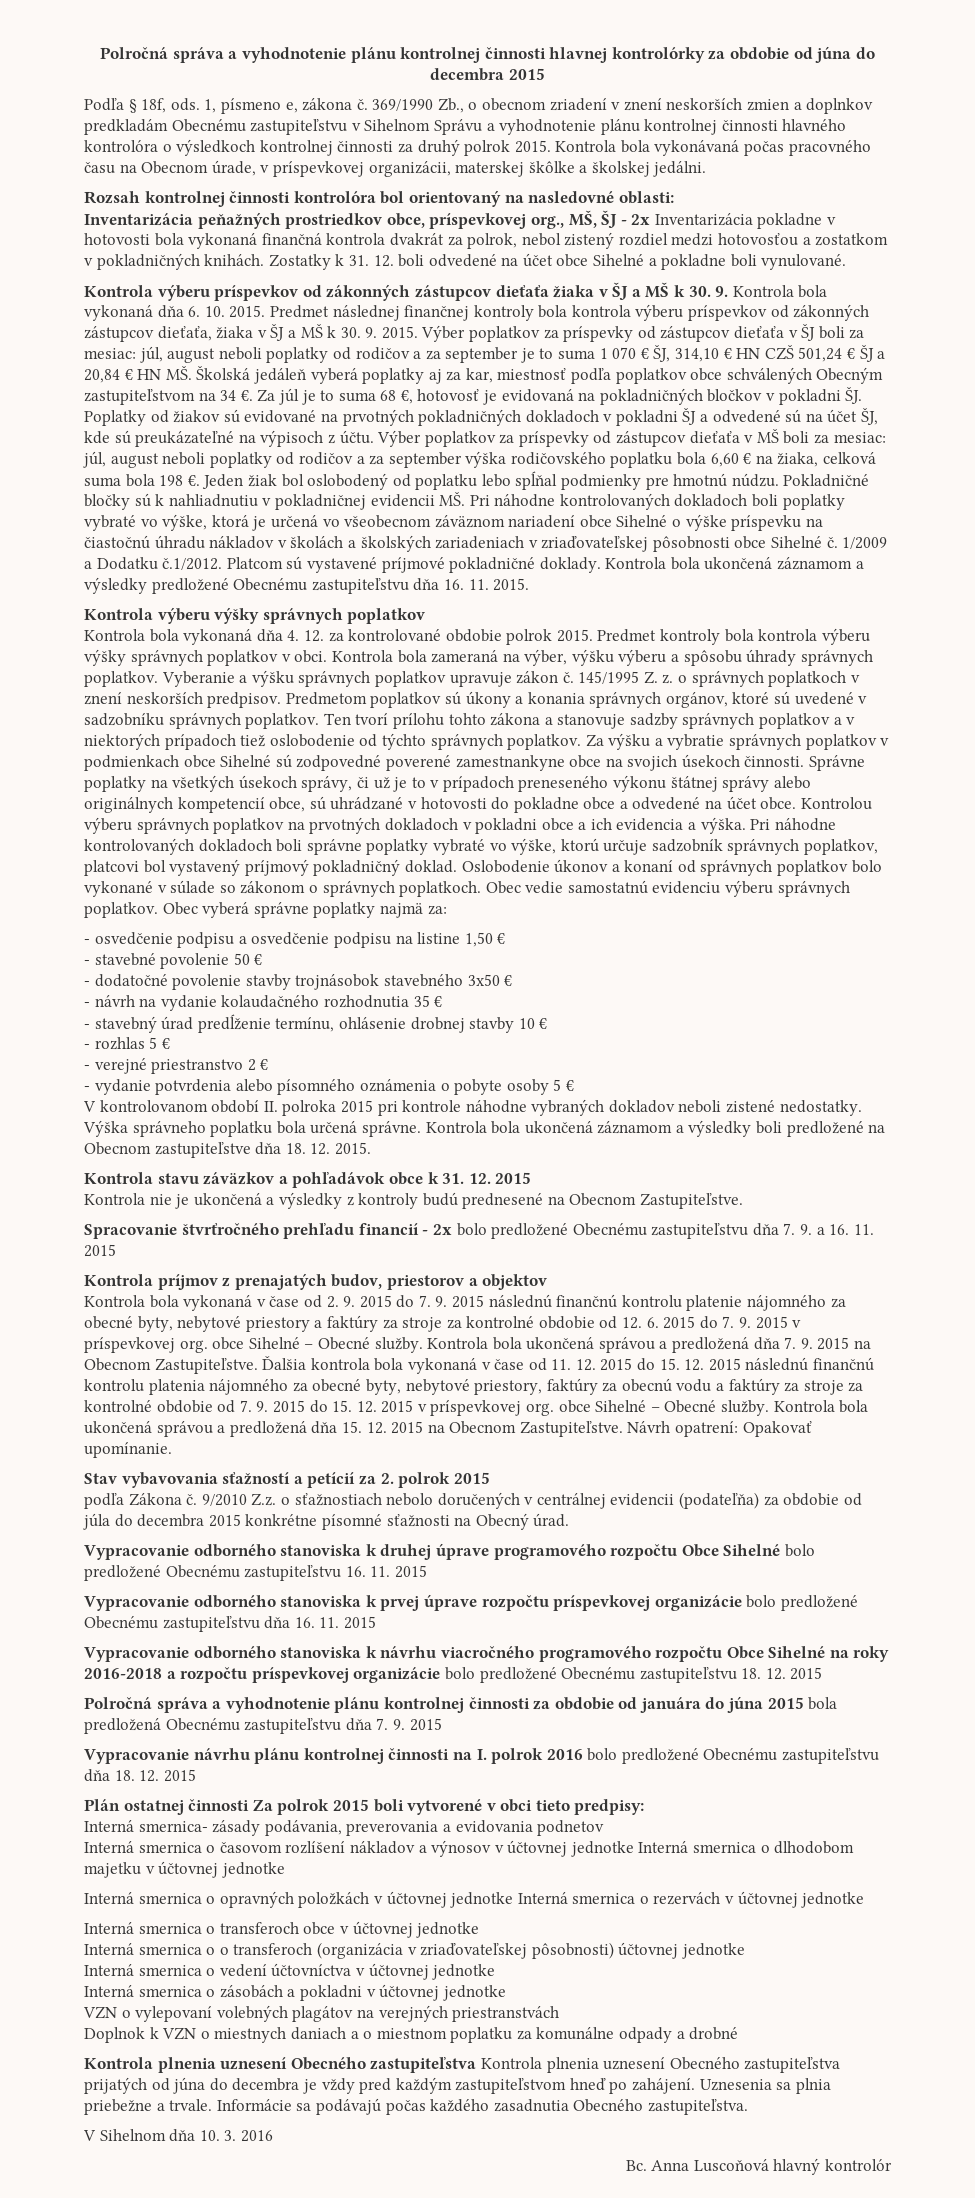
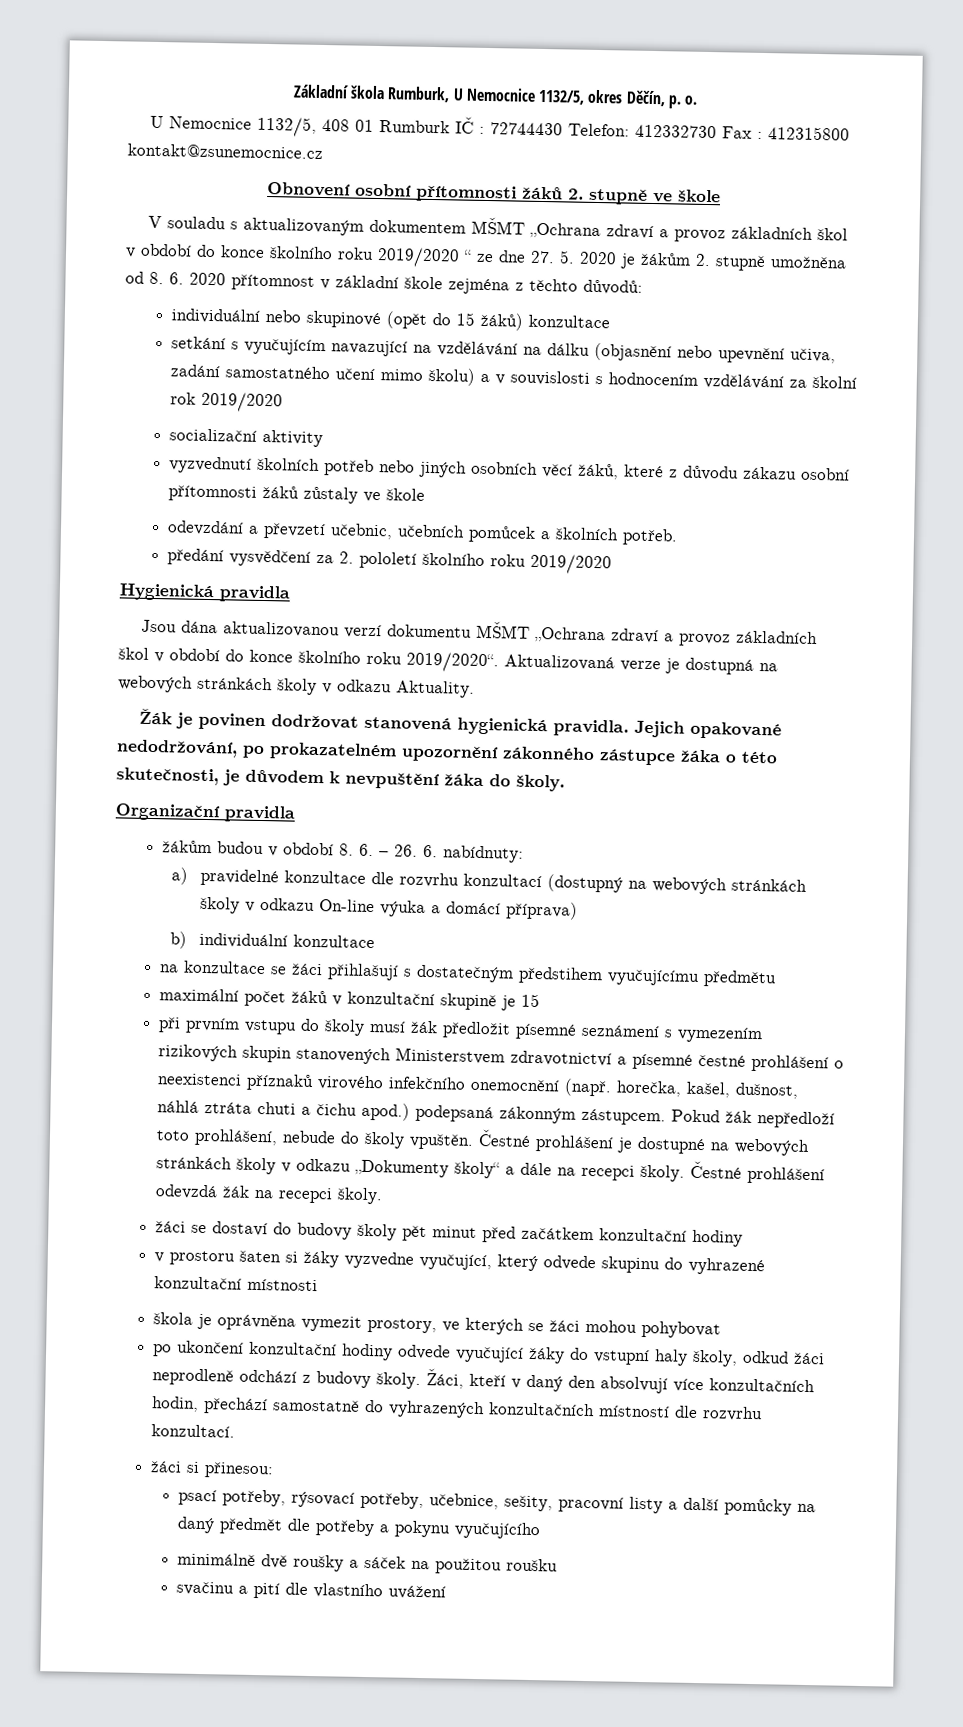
[100,46,875,63] [430,68,545,81] [84,98,874,114] [84,119,847,135] [84,139,871,156] [84,160,707,177] [84,190,674,207] [84,210,837,229] [84,232,889,249] [84,253,847,270] [84,282,828,301] [84,304,870,321] [84,324,865,342] [84,345,886,363] [84,366,884,384] [84,387,863,405] [84,408,879,426] [84,429,886,447] [83,451,877,468] [84,471,870,490] [84,492,845,510] [84,514,823,531] [84,535,888,552] [84,556,864,573] [84,577,530,594] [84,607,426,624] [84,628,870,645] [84,649,873,666] [84,670,860,687] [84,691,868,708] [84,713,856,729] [84,733,890,750] [84,754,866,771] [84,775,811,792] [84,796,872,813] [84,817,836,834] [84,838,879,855] [84,859,882,876] [84,880,850,897] [84,902,447,918] [84,932,506,948] [84,953,263,969] [84,974,513,990] [84,995,443,1011] [84,1014,548,1033] [84,1037,170,1050] [84,1058,269,1074] [84,1079,574,1095] [83,1099,862,1116] [83,1120,886,1137] [84,1142,371,1158] [84,1172,532,1188] [84,1192,744,1209] [84,1223,874,1239] [84,1244,116,1257] [84,1273,548,1290] [84,1294,846,1311] [84,1315,802,1332] [84,1337,872,1353] [84,1356,875,1374] [84,1378,864,1395] [84,1400,869,1416] [84,1421,812,1437] [84,1442,172,1458] [84,1472,490,1488] [84,1492,862,1509] [83,1513,570,1530] [84,1543,815,1560] [84,1565,427,1581] [84,1594,858,1611] [84,1616,376,1632] [84,1646,890,1662] [84,1667,823,1683] [84,1696,838,1713] [84,1718,442,1734] [84,1748,880,1764] [84,1769,196,1782] [84,1799,645,1815] [84,1820,605,1836] [84,1840,855,1857] [84,1861,285,1878] [84,1891,865,1908] [84,1921,480,1938] [84,1942,745,1959] [84,1963,496,1980] [84,1984,506,2001] [83,2005,560,2022] [84,2027,739,2043] [84,2057,841,2073] [84,2077,831,2094] [84,2098,748,2115] [83,2129,273,2142] [625,2158,893,2175] Polročná správa a vyhodnotenie plánu kontrolnej činnosti hlavnej kontrolórky za obdobie od júna do decembra 2015 // Podľa § 18f, ods. 1, písmeno e, zákona č. 369/1990 Zb., o obecnom zriadení v znení neskorších zmien a doplnkov predkladám Obecnému zastupiteľstvu v Sihelnom Správu a vyhodnotenie plánu kontrolnej činnosti hlavného kontrolóra o výsledkoch kontrolnej činnosti za druhý polrok 2015. Kontrola bola vykonávaná počas pracovného času na Obecnom úrade, v príspevkovej organizácii, materskej škôlke a školskej jedálni. // Rozsah kontrolnej činnosti kontrolóra bol orientovaný na nasledovné oblasti: // Inventarizácia peňažných prostriedkov obce, príspevkovej org., MŠ, ŠJ - 2x Inventarizácia pokladne v hotovosti bola vykonaná finančná kontrola dvakrát za polrok, nebol zistený rozdiel medzi hotovosťou a zostatkom v pokladničných knihách. Zostatky k 31. 12. boli odvedené na účet obce Sihelné a pokladne boli vynulované. // Kontrola výberu príspevkov od zákonných zástupcov dieťaťa žiaka v ŠJ a MŠ k 30. 9. Kontrola bola vykonaná dňa 6. 10. 2015. Predmet následnej finančnej kontroly bola kontrola výberu príspevkov od zákonných zástupcov dieťaťa, žiaka v ŠJ a MŠ k 30. 9. 2015. Výber poplatkov za príspevky od zástupcov dieťaťa v ŠJ boli za mesiac: júl, august neboli poplatky od rodičov a za september je to suma 1 070 € ŠJ, 314,10 € HN CZŠ 501,24 € ŠJ a 20,84 € HN MŠ. Školská jedáleň vyberá poplatky aj za kar, miestnosť podľa poplatkov obce schválených Obecným zastupiteľstvom na 34 €. Za júl je to suma 68 €, hotovosť je evidovaná na pokladničných bločkov v pokladni ŠJ. Poplatky od žiakov sú evidované na prvotných pokladničných dokladoch v pokladni ŠJ a odvedené sú na účet ŠJ, kde sú preukázateľné na výpisoch z účtu. Výber poplatkov za príspevky od zástupcov dieťaťa v MŠ boli za mesiac: júl, august neboli poplatky od rodičov a za september výška rodičovského poplatku bola 6,60 € na žiaka, celková suma bola 198 €. Jeden žiak bol oslobodený od poplatku lebo spĺňal podmienky pre hmotnú núdzu. Pokladničné bločky sú k nahliadnutiu v pokladničnej evidencii MŠ. Pri náhodne kontrolovaných dokladoch boli poplatky vybraté vo výške, ktorá je určená vo všeobecnom záväznom nariadení obce Sihelné o výške príspevku na čiastočnú úhradu nákladov v školách a školských zariadeniach v zriaďovateľskej pôsobnosti obce Sihelné č. 1/2009 a Dodatku č.1/2012. Platcom sú vystavené príjmové pokladničné doklady. Kontrola bola ukončená záznamom a výsledky predložené Obecnému zastupiteľstvu dňa 16. 11. 2015. // Kontrola výberu výšky správnych poplatkov // Kontrola bola vykonaná dňa 4. 12. za kontrolované obdobie polrok 2015. Predmet kontroly bola kontrola výberu výšky správnych poplatkov v obci. Kontrola bola zameraná na výber, výšku výberu a spôsobu úhrady správnych poplatkov. Vyberanie a výšku správnych poplatkov upravuje zákon č. 145/1995 Z. z. o správnych poplatkoch v znení neskorších predpisov. Predmetom poplatkov sú úkony a konania správnych orgánov, ktoré sú uvedené v sadzobníku správnych poplatkov. Ten tvorí prílohu tohto zákona a stanovuje sadzby správnych poplatkov a v niektorých prípadoch tiež oslobodenie od týchto správnych poplatkov. Za výšku a vybratie správnych poplatkov v podmienkach obce Sihelné sú zodpovedné poverené zamestnankyne obce na svojich úsekoch činnosti. Správne poplatky na všetkých úsekoch správy, či už je to v prípadoch preneseného výkonu štátnej správy alebo originálnych kompetencií obce, sú uhrádzané v hotovosti do pokladne obce a odvedené na účet obce. Kontrolou výberu správnych poplatkov na prvotných dokladoch v pokladni obce a ich evidencia a výška. Pri náhodne kontrolovaných dokladoch boli správne poplatky vybraté vo výške, ktorú určuje sadzobník správnych poplatkov, platcovi bol vystavený príjmový pokladničný doklad. Oslobodenie úkonov a konaní od správnych poplatkov bolo vykonané v súlade so zákonom o správnych poplatkoch. Obec vedie samostatnú evidenciu výberu správnych poplatkov. Obec vyberá správne poplatky najmä za: // - osvedčenie podpisu a osvedčenie podpisu na listine 1,50 € // - stavebné povolenie 50 € // - dodatočné povolenie stavby trojnásobok stavebného 3x50 € // - návrh na vydanie kolaudačného rozhodnutia 35 € // - stavebný úrad predĺženie termínu, ohlásenie drobnej stavby 10 € // - rozhlas 5 € // - verejné priestranstvo 2 € // - vydanie potvrdenia alebo písomného oznámenia o pobyte osoby 5 € // V kontrolovanom období II. polroka 2015 pri kontrole náhodne vybraných dokladov neboli zistené nedostatky. Výška správneho poplatku bola určená správne. Kontrola bola ukončená záznamom a výsledky boli predložené na Obecnom zastupiteľstve dňa 18. 12. 2015. // Kontrola stavu záväzkov a pohľadávok obce k 31. 12. 2015 // Kontrola nie je ukončená a výsledky z kontroly budú prednesené na Obecnom Zastupiteľstve. // Spracovanie štvrťročného prehľadu financií - 2x bolo predložené Obecnému zastupiteľstvu dňa 7. 9. a 16. 11. 2015 // Kontrola príjmov z prenajatých budov, priestorov a objektov // Kontrola bola vykonaná v čase od 2. 9. 2015 do 7. 9. 2015 následnú finančnú kontrolu platenie nájomného za obecné byty, nebytové priestory a faktúry za stroje za kontrolné obdobie od 12. 6. 2015 do 7. 9. 2015 v príspevkovej org. obce Sihelné – Obecné služby. Kontrola bola ukončená správou a predložená dňa 7. 9. 2015 na Obecnom Zastupiteľstve. Ďalšia kontrola bola vykonaná v čase od 11. 12. 2015 do 15. 12. 2015 následnú finančnú kontrolu platenia nájomného za obecné byty, nebytové priestory, faktúry za obecnú vodu a faktúry za stroje za kontrolné obdobie od 7. 9. 2015 do 15. 12. 2015 v príspevkovej org. obce Sihelné – Obecné služby. Kontrola bola ukončená správou a predložená dňa 15. 12. 2015 na Obecnom Zastupiteľstve. Návrh opatrení: Opakovať upomínanie. // Stav vybavovania sťažností a petícií za 2. polrok 2015 // podľa Zákona č. 9/2010 Z.z. o sťažnostiach nebolo doručených v centrálnej evidencii (podateľňa) za obdobie od júla do decembra 2015 konkrétne písomné sťažnosti na Obecný úrad. // Vypracovanie odborného stanoviska k druhej úprave programového rozpočtu Obce Sihelné bolo predložené Obecnému zastupiteľstvu 16. 11. 2015 // Vypracovanie odborného stanoviska k prvej úprave rozpočtu príspevkovej organizácie bolo predložené Obecnému zastupiteľstvu dňa 16. 11. 2015 // Vypracovanie odborného stanoviska k návrhu viacročného programového rozpočtu Obce Sihelné na roky 2016-2018 a rozpočtu príspevkovej organizácie bolo predložené Obecnému zastupiteľstvu 18. 12. 2015 // Polročná správa a vyhodnotenie plánu kontrolnej činnosti za obdobie od januára do júna 2015 bola predložená Obecnému zastupiteľstvu dňa 7. 9. 2015 // Vypracovanie návrhu plánu kontrolnej činnosti na I. polrok 2016 bolo predložené Obecnému zastupiteľstvu dňa 18. 12. 2015 // Plán ostatnej činnosti Za polrok 2015 boli vytvorené v obci tieto predpisy: // Interná smernica- zásady podávania, preverovania a evidovania podnetov // Interná smernica o časovom rozlíšení nákladov a výnosov v účtovnej jednotke Interná smernica o dlhodobom majetku v účtovnej jednotke // Interná smernica o opravných položkách v účtovnej jednotke Interná smernica o rezervách v účtovnej jednotke // Interná smernica o transferoch obce v účtovnej jednotke // Interná smernica o o transferoch (organizácia v zriaďovateľskej pôsobnosti) účtovnej jednotke // Interná smernica o vedení účtovníctva v účtovnej jednotke // Interná smernica o zásobách a pokladni v účtovnej jednotke // VZN o vylepovaní volebných plagátov na verejných priestranstvách // Doplnok k VZN o miestnych daniach a o miestnom poplatku za komunálne odpady a drobné // Kontrola plnenia uznesení Obecného zastupiteľstva Kontrola plnenia uznesení Obecného zastupiteľstva prijatých od júna do decembra je vždy pred každým zastupiteľstvom hneď po zahájení. Uznesenia sa plnia priebežne a trvale. Informácie sa podávajú počas každého zasadnutia Obecného zastupiteľstva. // V Sihelnom dňa 10. 3. 2016 // Bc. Anna Luscoňová hlavný kontrolór -> [292,84,698,109] [150,115,851,141] [127,143,323,160] [267,182,721,205] [148,215,849,243] [125,243,847,272] [125,271,643,295] [170,308,610,331] [170,336,836,364] [169,364,857,390] [169,391,283,413] [168,428,323,448] [168,456,850,481] [167,485,425,504] [166,520,678,546] [166,548,612,575] [119,583,290,603] [141,619,819,647] [118,647,778,675] [118,675,475,698] [139,708,783,740] [116,739,778,766] [116,767,565,792] [115,803,296,823] [161,840,524,863] [171,867,807,895] [199,896,578,920] [170,931,375,949] [158,960,777,988] [158,988,540,1011] [157,1017,763,1044] [157,1044,844,1073] [156,1073,799,1099] [156,1100,835,1129] [155,1128,810,1156] [155,1156,825,1185] [154,1184,383,1205] [154,1221,743,1247] [153,1250,765,1276] [153,1276,318,1292] [152,1312,721,1339] [152,1340,825,1367] [151,1368,815,1394] [151,1396,763,1422] [150,1424,235,1438] [149,1461,274,1479] [178,1489,817,1516] [177,1516,542,1540] [177,1552,559,1575] [176,1581,447,1600] Základní škola Rumburk, U Nemocnice 1132/5, okres Děčín, p. o. // U Nemocnice 1132/5, 408 01 Rumburk IČ : 72744430 Telefon: 412332730 Fax : 412315800 kontakt@zsunemocnice.cz // Obnovení osobní přítomnosti žáků 2. stupně ve škole // V souladu s aktualizovaným dokumentem MŠMT „Ochrana zdraví a provoz základních škol v období do konce školního roku 2019/2020 “ ze dne 27. 5. 2020 je žákům 2. stupně umožněna od 8. 6. 2020 přítomnost v základní škole zejména z těchto důvodů: // individuální nebo skupinové (opět do 15 žáků) konzultace // setkání s vyučujícím navazující na vzdělávání na dálku (objasnění nebo upevnění učiva, zadání samostatného učení mimo školu) a v souvislosti s hodnocením vzdělávání za školní rok 2019/2020 // socializační aktivity // vyzvednutí školních potřeb nebo jiných osobních věcí žáků, které z důvodu zákazu osobní přítomnosti žáků zůstaly ve škole // odevzdání a převzetí učebnic, učebních pomůcek a školních potřeb. // předání vysvědčení za 2. pololetí školního roku 2019/2020 // Hygienická pravidla // Jsou dána aktualizovanou verzí dokumentu MŠMT „Ochrana zdraví a provoz základních škol v období do konce školního roku 2019/2020“. Aktualizovaná verze je dostupná na webových stránkách školy v odkazu Aktuality. // Žák je povinen dodržovat stanovená hygienická pravidla. Jejich opakované nedodržování, po prokazatelném upozornění zákonného zástupce žáka o této skutečnosti, je důvodem k nevpuštění žáka do školy. // Organizační pravidla // žákům budou v období 8. 6. – 26. 6. nabídnuty: // a) pravidelné konzultace dle rozvrhu konzultací (dostupný na webových stránkách školy v odkazu On-line výuka a domácí příprava) // b) individuální konzultace // na konzultace se žáci přihlašují s dostatečným předstihem vyučujícímu předmětu // maximální počet žáků v konzultační skupině je 15 // při prvním vstupu do školy musí žák předložit písemné seznámení s vymezením rizikových skupin stanovených Ministerstvem zdravotnictví a písemné čestné prohlášení o neexistenci příznaků virového infekčního onemocnění (např. horečka, kašel, dušnost, náhlá ztráta chuti a čichu apod.) podepsaná zákonným zástupcem. Pokud žák nepředloží toto prohlášení, nebude do školy vpuštěn. Čestné prohlášení je dostupné na webových stránkách školy v odkazu „Dokumenty školy“ a dále na recepci školy. Čestné prohlášení odevzdá žák na recepci školy. // žáci se dostaví do budovy školy pět minut před začátkem konzultační hodiny // v prostoru šaten si žáky vyzvedne vyučující, který odvede skupinu do vyhrazené konzultační místnosti // škola je oprávněna vymezit prostory, ve kterých se žáci mohou pohybovat // po ukončení konzultační hodiny odvede vyučující žáky do vstupní haly školy, odkud žáci neprodleně odchází z budovy školy. Žáci, kteří v daný den absolvují více konzultačních hodin, přechází samostatně do vyhrazených konzultačních místností dle rozvrhu konzultací. // žáci si přinesou: // psací potřeby, rýsovací potřeby, učebnice, sešity, pracovní listy a další pomůcky na daný předmět dle potřeby a pokynu vyučujícího // minimálně dvě roušky a sáček na použitou roušku // svačinu a pití dle vlastního uvážení

